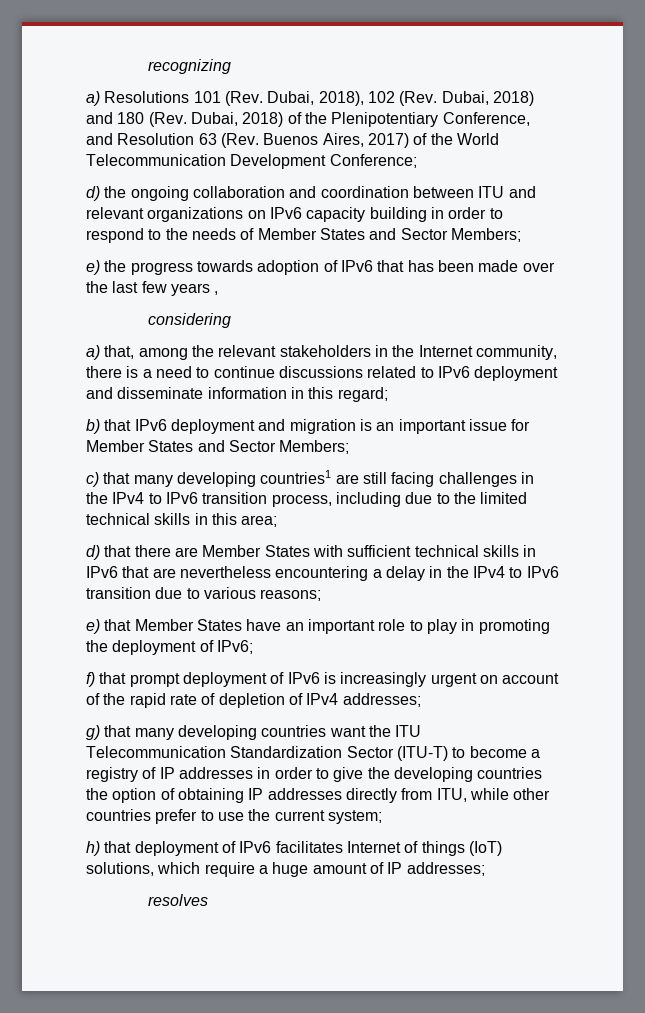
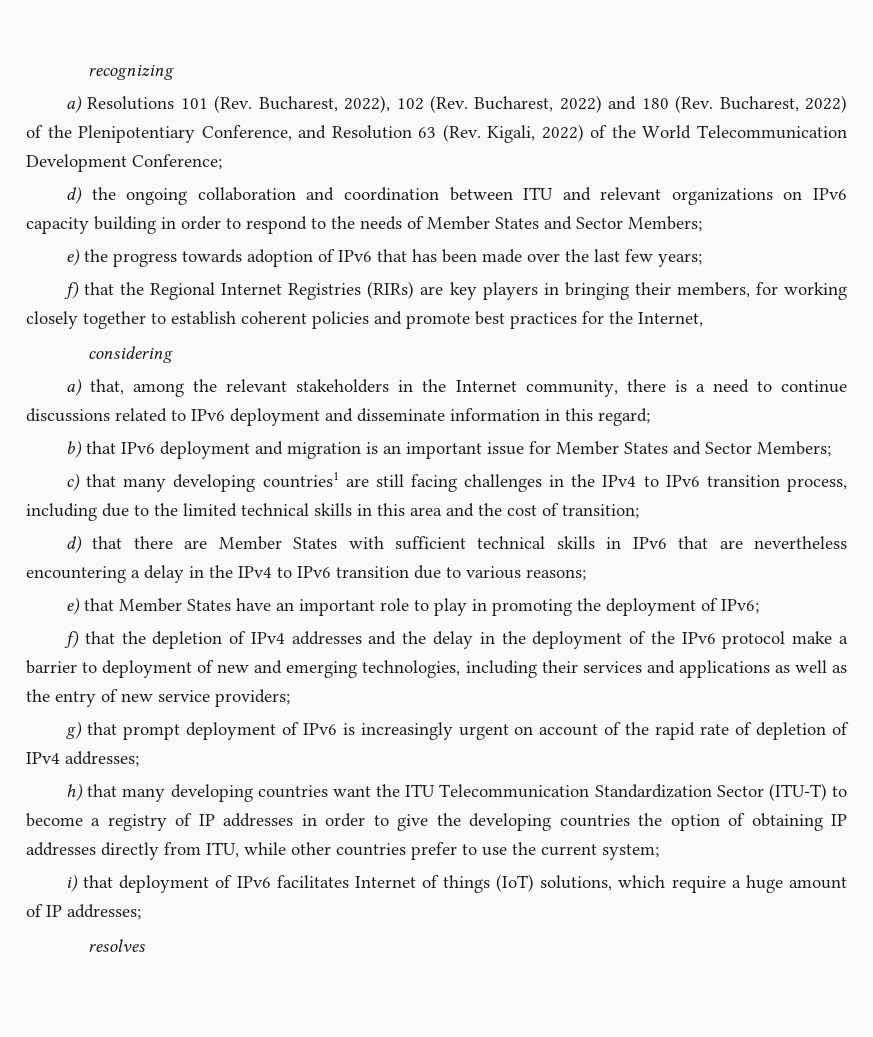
[267,91,534,106] Dubai, 2018), 102 (Rev. Dubai, 2018) -> [258,95,602,113] Bucharest, 2022), 102 (Rev. Bucharest, 2022)
[190,112,284,127] Dubai, 2018) -> [719,95,848,113] Bucharest, 2022)
[263,133,409,148] Buenos Aires, 2017) -> [487,124,584,143] Kigali, 2022)
[170,283,219,296] years , -> [658,253,703,267] [64,281,848,300] [26,311,703,329] years; // f) that the Regional Internet Registries (RIRs) are key players in bringing their members, for working closely together to establish coherent policies and promote best practices for the Internet,
[241,515,278,527] area; -> [410,503,639,519] area and the cost of transition;
(127, 678) none -> [121,631,849,649] [26,660,848,678] [26,689,290,707] [66,721,117,739] the depletion of IPv4 addresses and the delay in the deployment of the IPv6 protocol make a barrier to deployment of new and emerging technologies, including their services and applications as well as the entry of new service providers; // g) that
[86,725,100,740] g) -> [66,783,84,801] h)
[86,841,100,856] h) -> [66,874,79,892] i)

